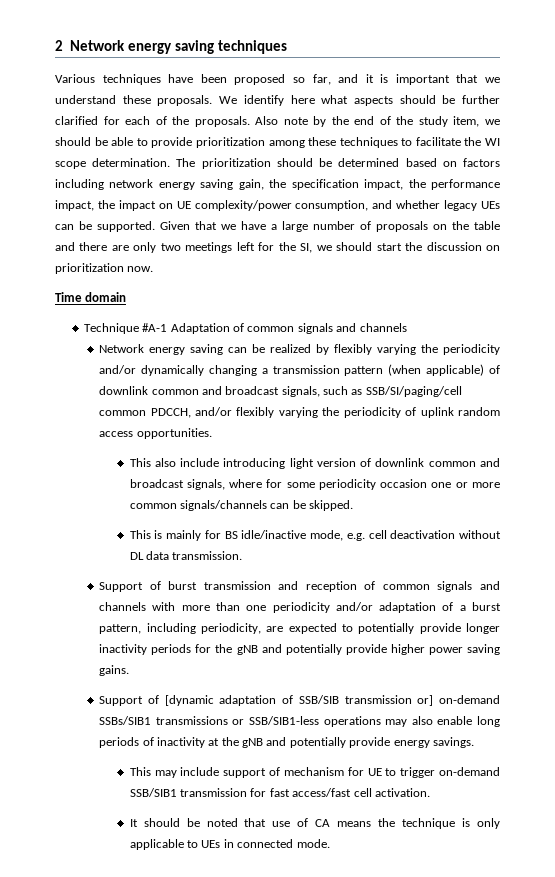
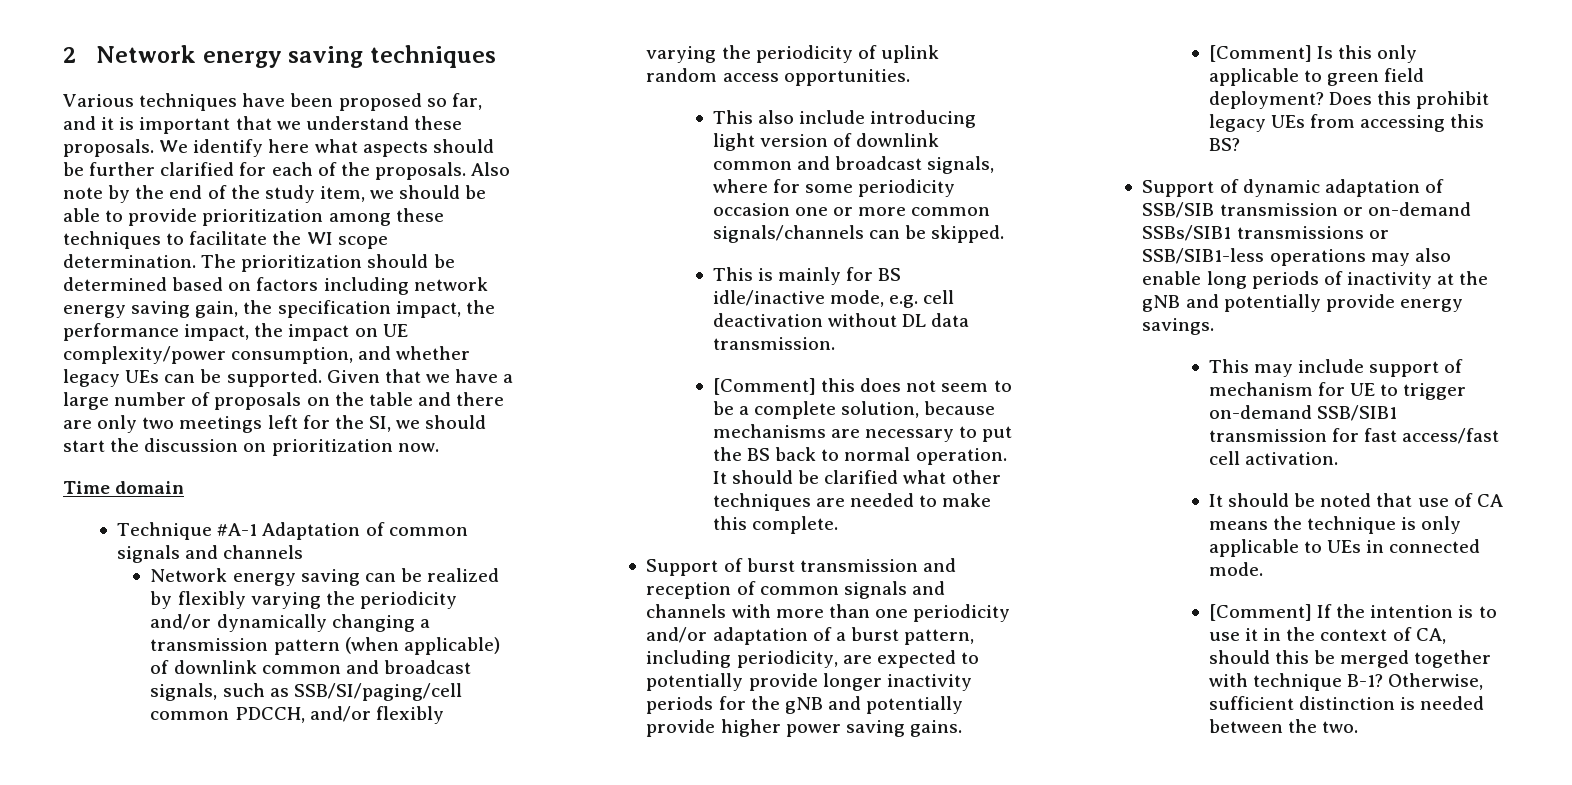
(243, 555) none -> [712,378,1012,395] [712,401,996,419] [712,424,1013,442] [712,447,1007,465] [712,470,1001,484] [712,493,992,511] [712,516,839,534] // [Comment] this does not seem to be a complete solution, because mechanisms are necessary to put the BS back to normal operation. It should be clarified what other techniques are needed to make this complete.
[99,695,214,706] // Support of [dynamic -> [1208,45,1418,63] [1208,68,1425,86] [1208,91,1490,109] [1208,114,1485,132] [1208,138,1240,151] [1142,179,1320,197] // [Comment] Is this only applicable to green field deployment? Does this prohibit legacy UEs from accessing this BS? // Support of dynamic
[417,695,434,706] or] -> [1342,207,1363,216] or
(330, 843) none -> [1208,604,1497,621] [1208,627,1446,644] [1208,650,1492,668] [1208,673,1484,691] [1208,696,1485,710] [1208,719,1359,733] // [Comment] If the intention is to use it in the context of CA, should this be merged together with technique B-1? Otherwise, sufficient distinction is needed between the two.

